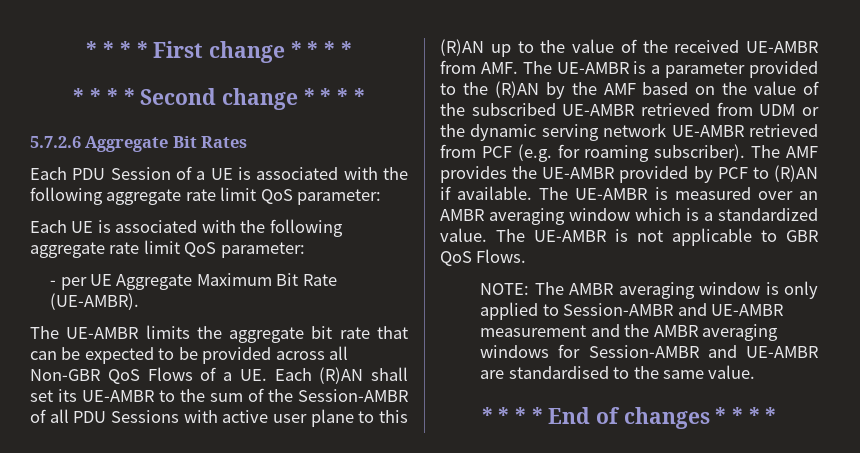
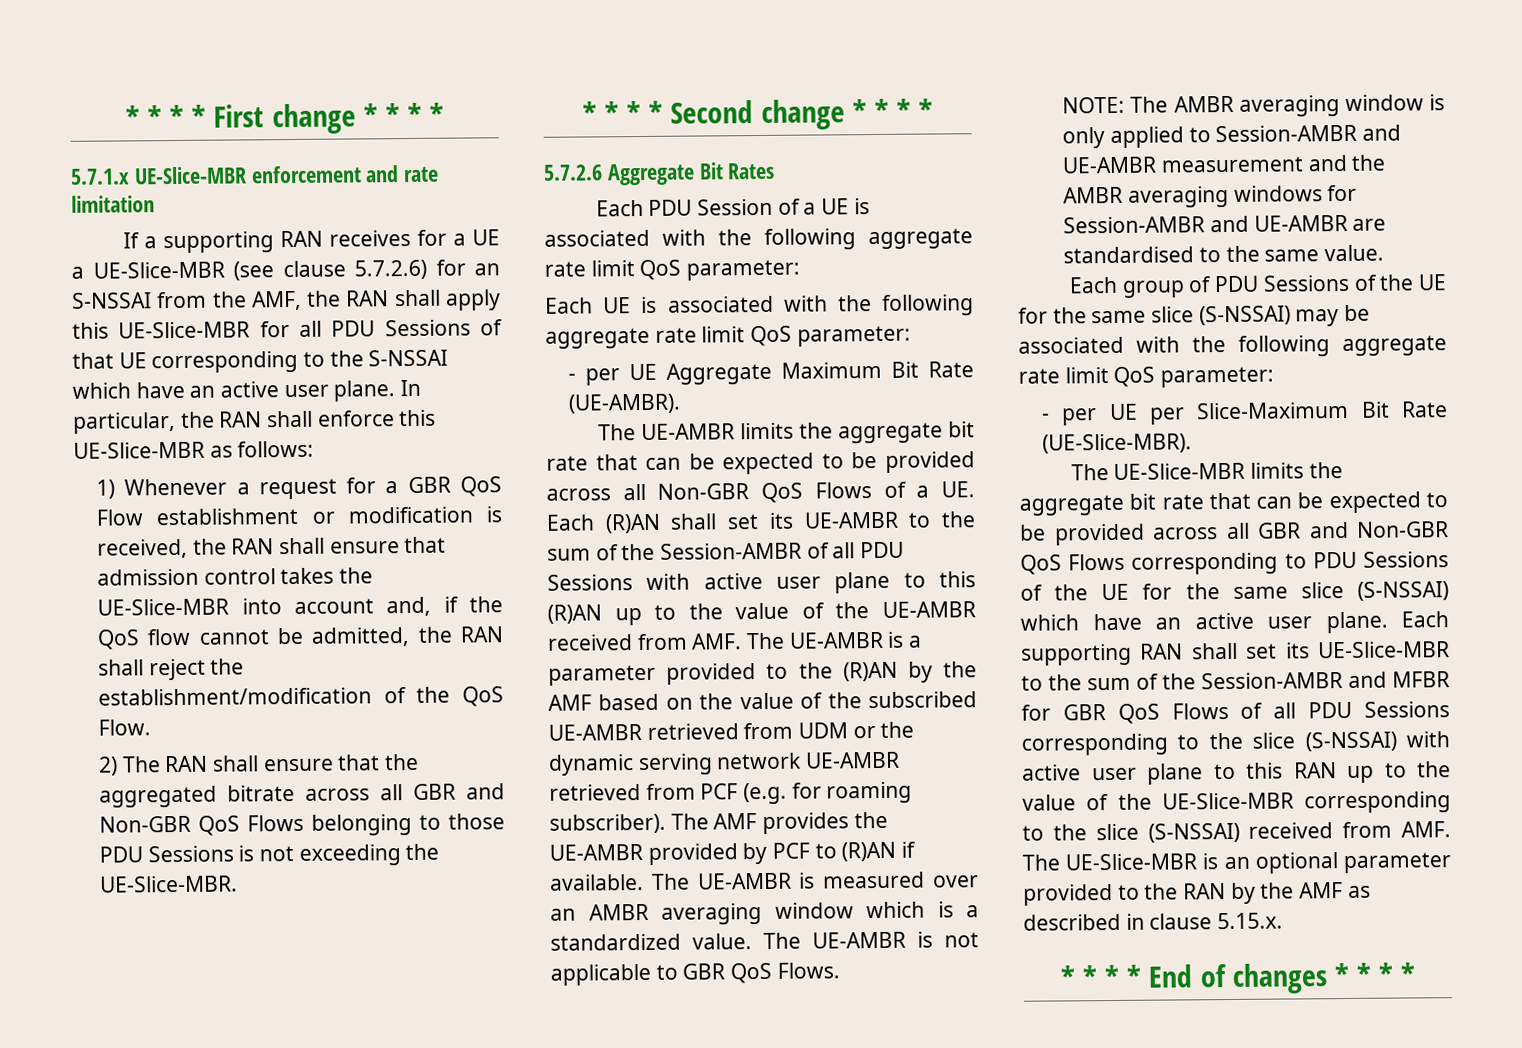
(352, 49) none -> [70,165,440,185] [71,195,155,213] [122,229,500,254] [71,259,500,281] [71,289,501,311] [72,319,503,339] [72,349,449,374] [72,379,422,402] [73,409,437,434] [73,440,315,459] [96,476,503,500] [96,506,502,526] [97,536,447,559] [97,567,374,586] [97,596,503,617] [97,626,504,650] [98,658,245,681] [98,686,505,707] [98,719,152,736] [98,753,420,776] [99,783,505,808] [99,813,505,836] [99,843,440,866] [99,875,239,893] // 5.7.1.x UE-Slice-MBR enforcement and rate limitation // If a supporting RAN receives for a UE a UE-Slice-MBR (see clause 5.7.2.6) for an S-NSSAI from the AMF, the RAN shall apply this UE-Slice-MBR for all PDU Sessions of that UE corresponding to the S-NSSAI which have an active user plane. In particular, the RAN shall enforce this UE-Slice-MBR as follows: // 1) Whenever a request for a GBR QoS Flow establishment or modification is received, the RAN shall ensure that admission control takes the UE-Slice-MBR into account and, if the QoS flow cannot be admitted, the RAN shall reject the establishment/modification of the QoS Flow. // 2) The RAN shall ensure that the aggregated bitrate across all GBR and Non-GBR QoS Flows belonging to those PDU Sessions is not exceeding the UE-Slice-MBR.
[674,40,818,53] received UE-AMBR -> [882,601,976,618] [547,634,633,651] UE-AMBR received
(756, 372) none -> [1068,274,1447,298] [1018,304,1371,327] [1018,335,1447,357] [1018,366,1275,388] [1042,401,1448,426] [1042,433,1193,454] [1070,462,1343,481] [1019,491,1448,516] [1020,521,1449,546] [1020,551,1449,575] [1020,581,1449,601] [1020,611,1449,634] [1021,641,1450,666] [1021,671,1450,691] [1021,701,1450,724] [1021,731,1450,756] [1022,761,1451,785] [1022,791,1451,814] [1022,821,1451,843] [1022,852,1452,874] [1023,882,1371,906] [1023,912,1284,931] // Each group of PDU Sessions of the UE for the same slice (S-NSSAI) may be associated with the following aggregate rate limit QoS parameter: // - per UE per Slice-Maximum Bit Rate (UE-Slice-MBR). // The UE-Slice-MBR limits the aggregate bit rate that can be expected to be provided across all GBR and Non-GBR QoS Flows corresponding to PDU Sessions of the UE for the same slice (S-NSSAI) which have an active user plane. Each supporting RAN shall set its UE-Slice-MBR to the sum of the Session-AMBR and MFBR for GBR QoS Flows of all PDU Sessions corresponding to the slice (S-NSSAI) with active user plane to this RAN up to the value of the UE-Slice-MBR corresponding to the slice (S-NSSAI) received from AMF. The UE-Slice-MBR is an optional parameter provided to the RAN by the AMF as described in clause 5.15.x.

